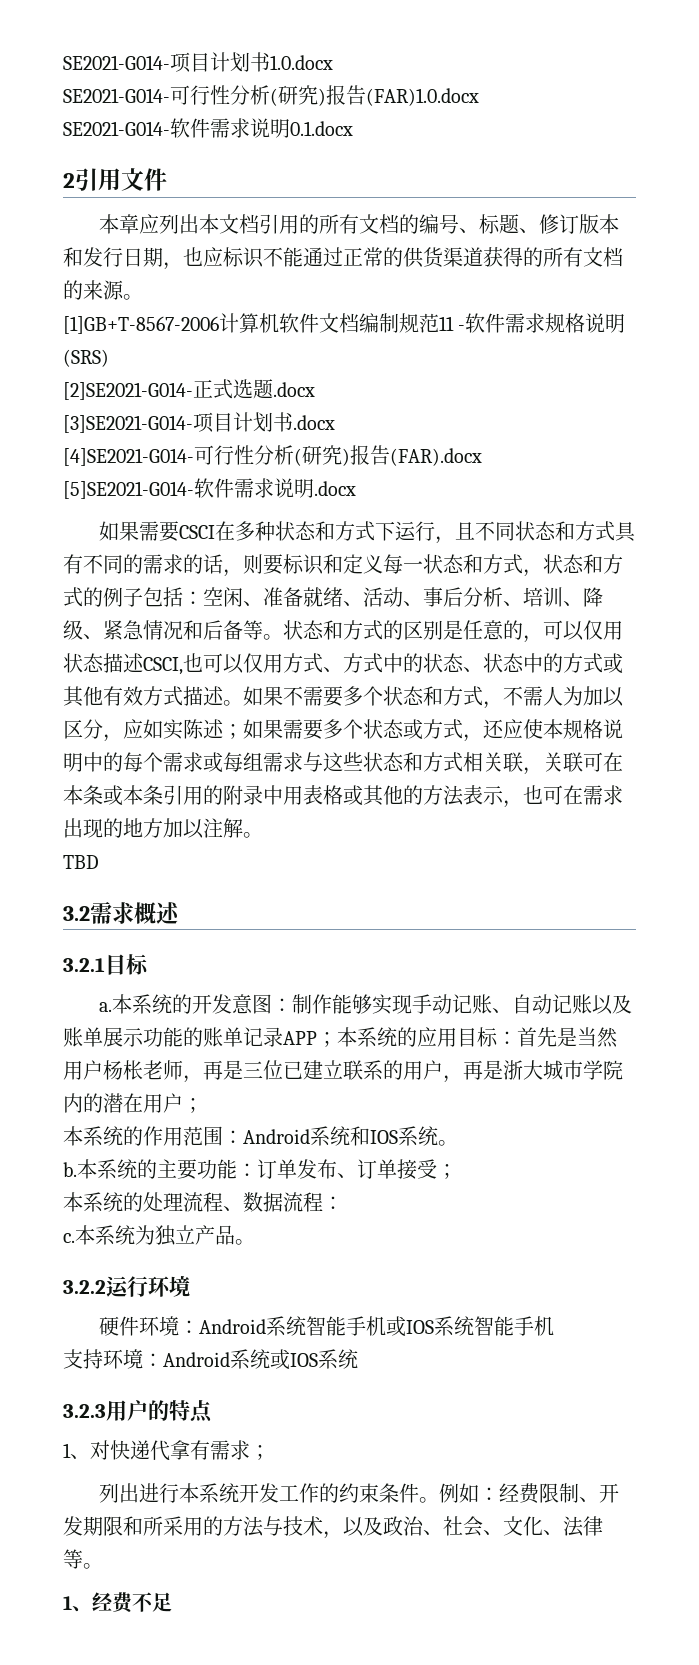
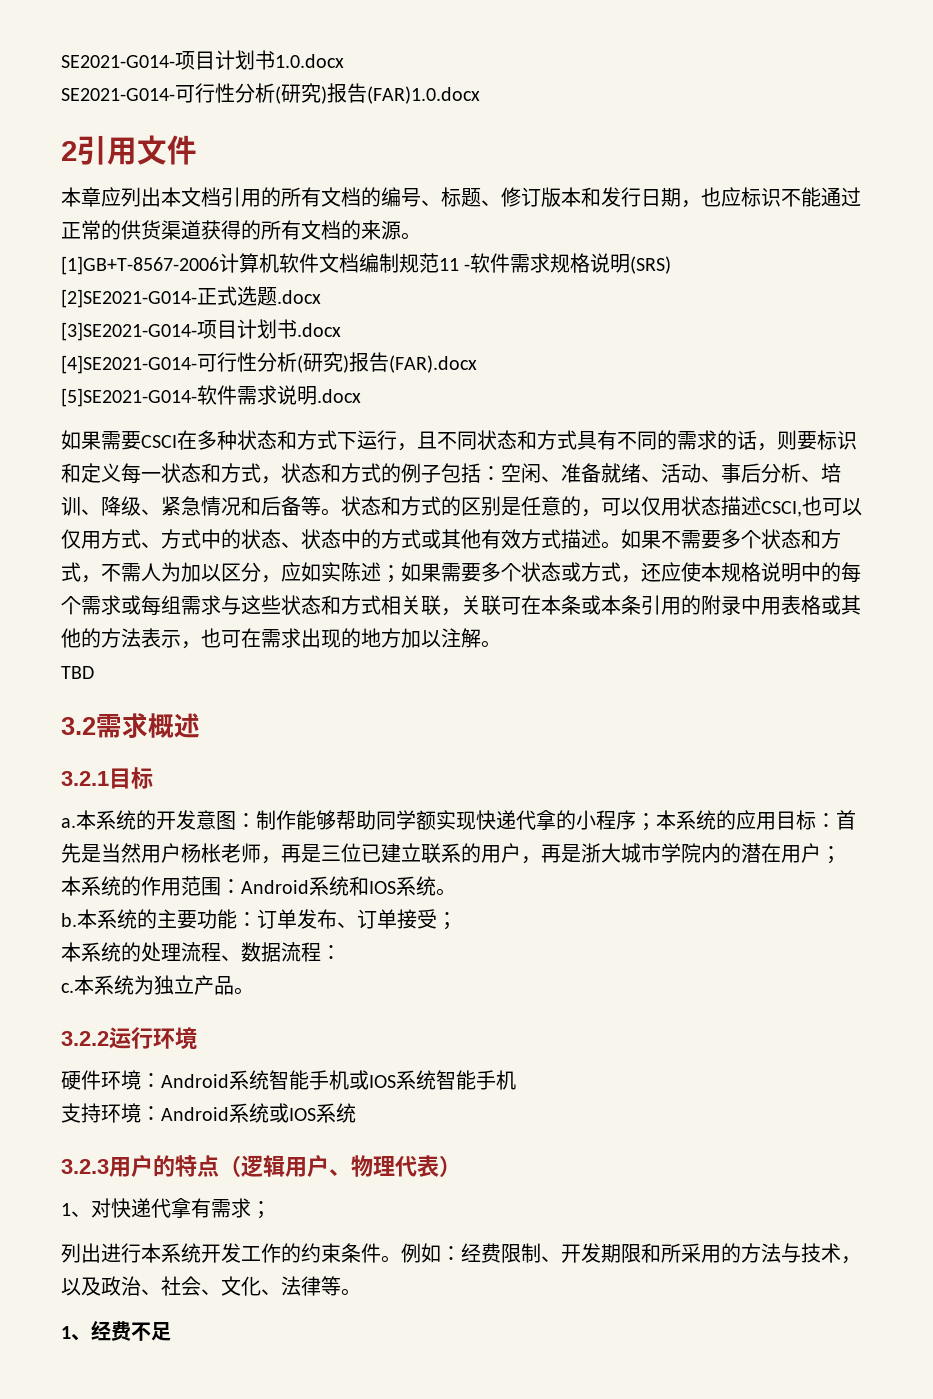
[63,118,353,138] // SE2021-G014-软件需求说明0.1.docx -> (480, 95) none
[371,994,632,1015] [63,1027,317,1047] 实现手动记账、自动记账以及账单展示功能的账单记录APP -> [336,810,636,831] 帮助同学额实现快递代拿的小程序
(213, 1411) none -> [219,1155,461,1177] （逻辑用户、物理代表）

